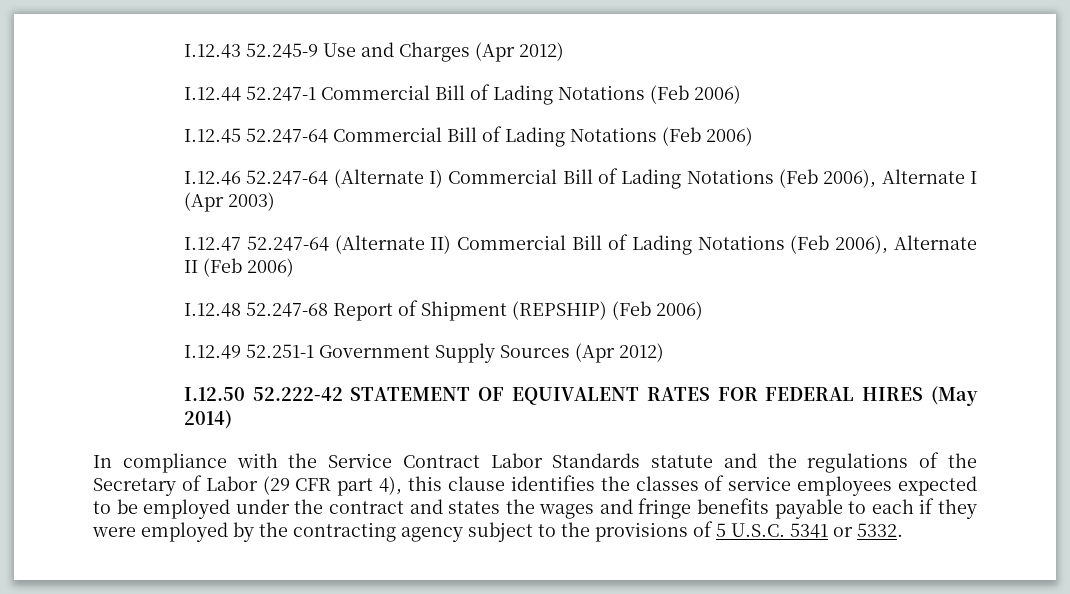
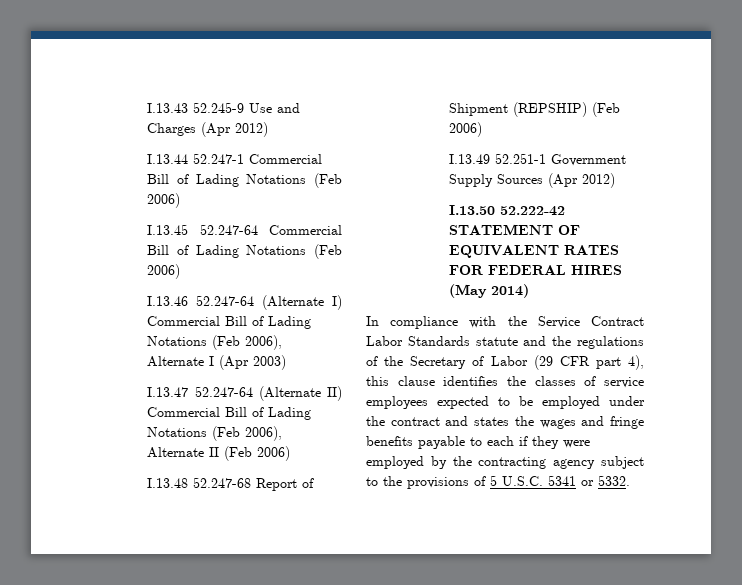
[183,44,241,58] I.12.43 -> [147,103,189,113] I.13.43
[183,87,241,101] I.12.44 -> [147,154,189,164] I.13.44
[183,128,241,143] I.12.45 -> [147,224,189,235] I.13.45
[183,171,241,185] I.12.46 -> [147,296,189,306] I.13.46
[183,237,241,251] I.12.47 -> [147,387,189,397] I.13.47
[183,303,241,317] I.12.48 -> [147,478,189,488] I.13.48
[183,345,241,359] I.12.49 -> [449,154,491,164] I.13.49
[183,387,245,401] I.12.50 -> [449,205,496,215] I.13.50

